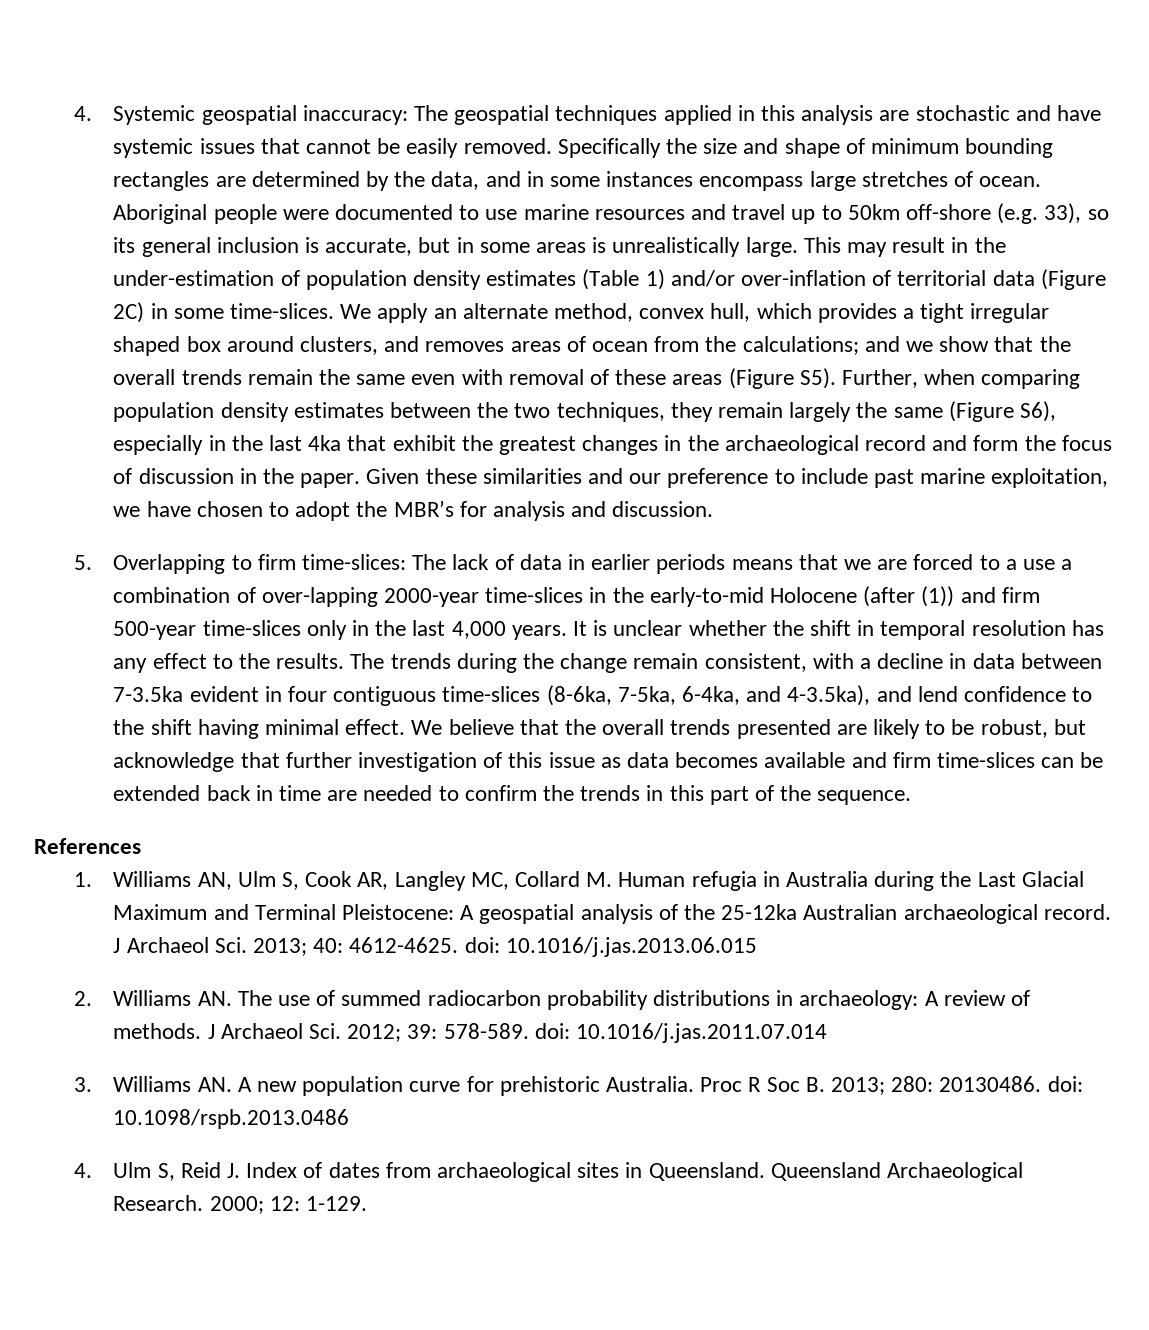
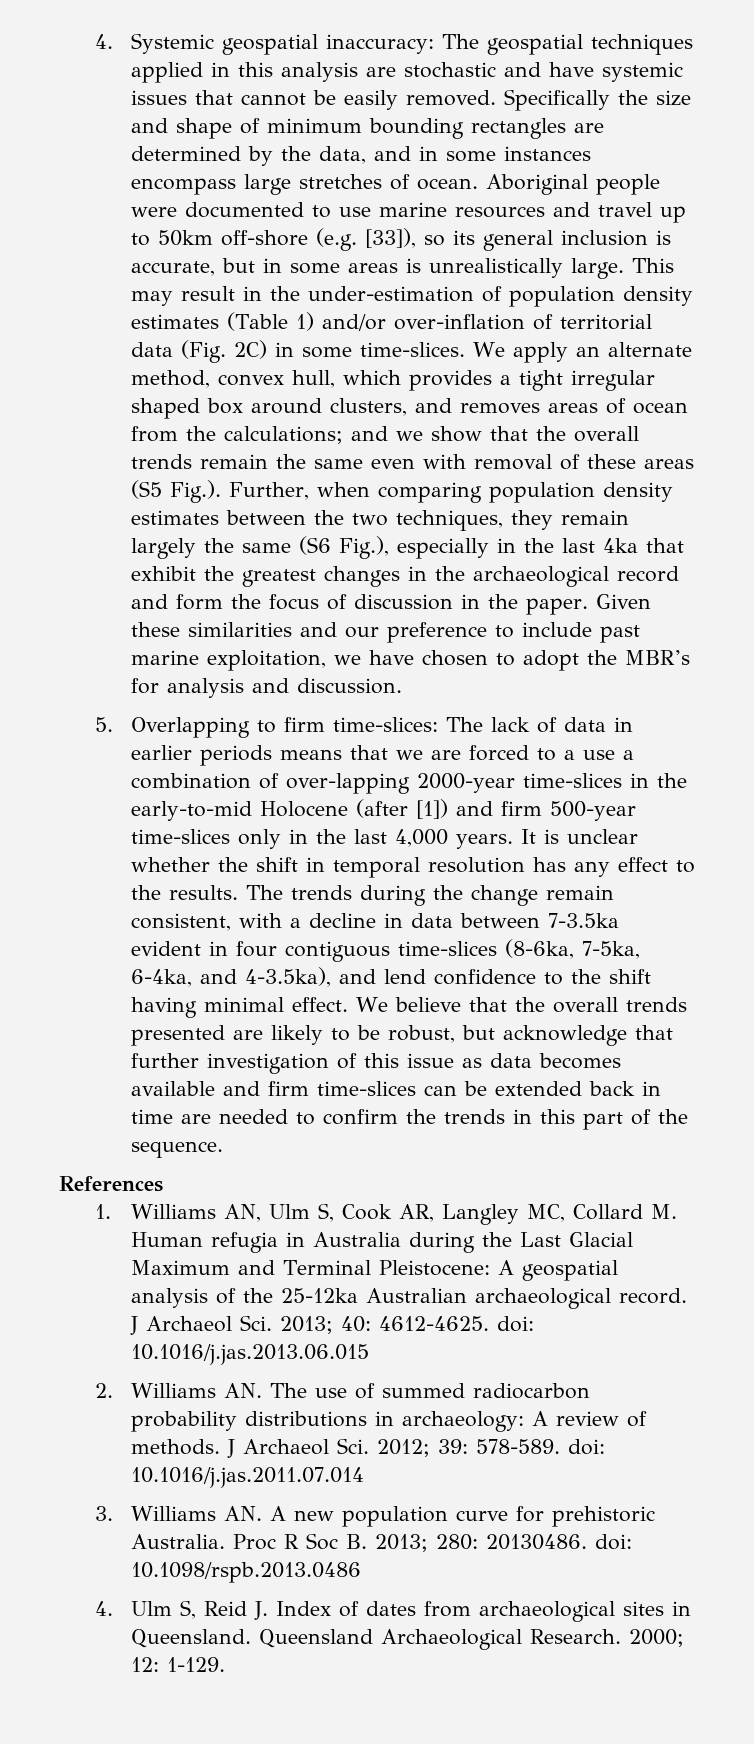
[1044,203,1082,224] 33), -> [364,228,416,248] [33]),
[1040,269,1106,290] (Figure -> [180,340,226,363] (Fig.
[728,368,836,389] (Figure S5). -> [130,480,221,503] (S5 Fig.).
[948,401,1057,422] (Figure S6), -> [298,536,389,559] (S6 Fig.),
[921,586,955,607] (1)) -> [415,799,448,819] [1])

